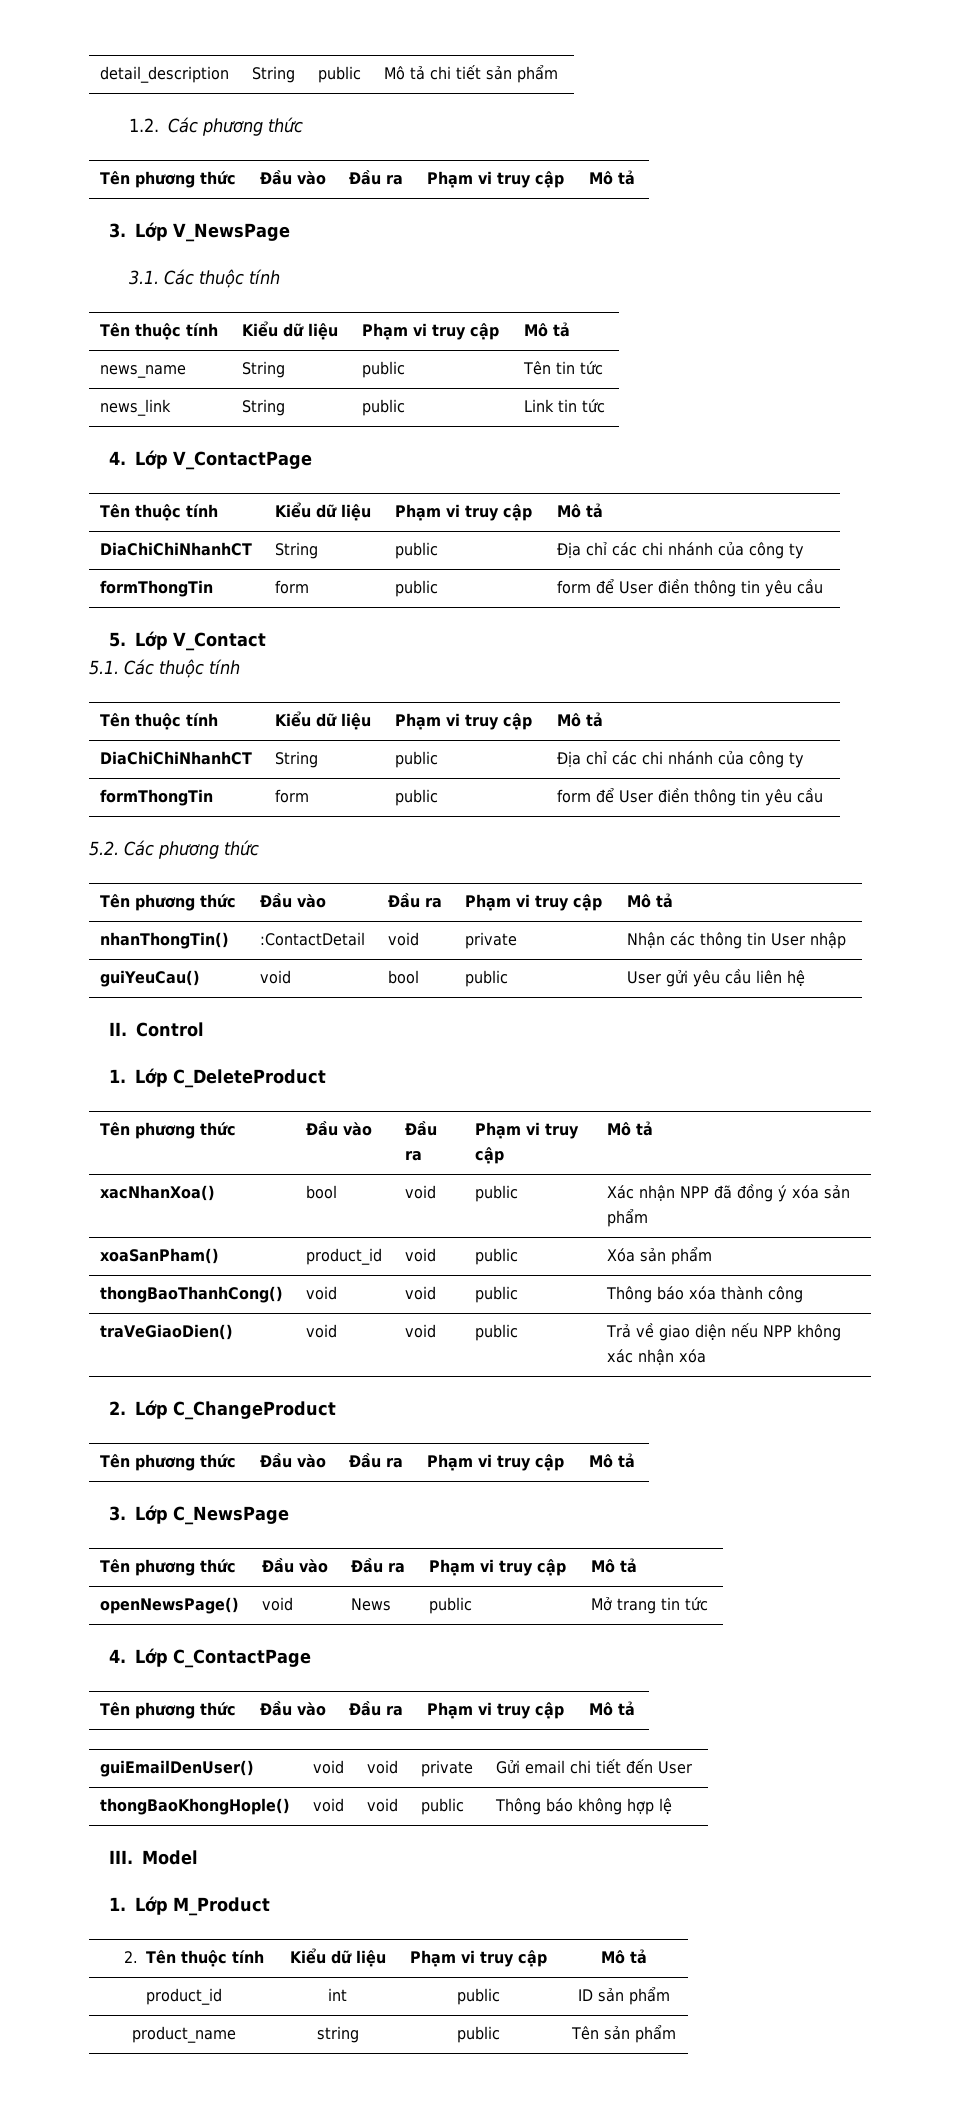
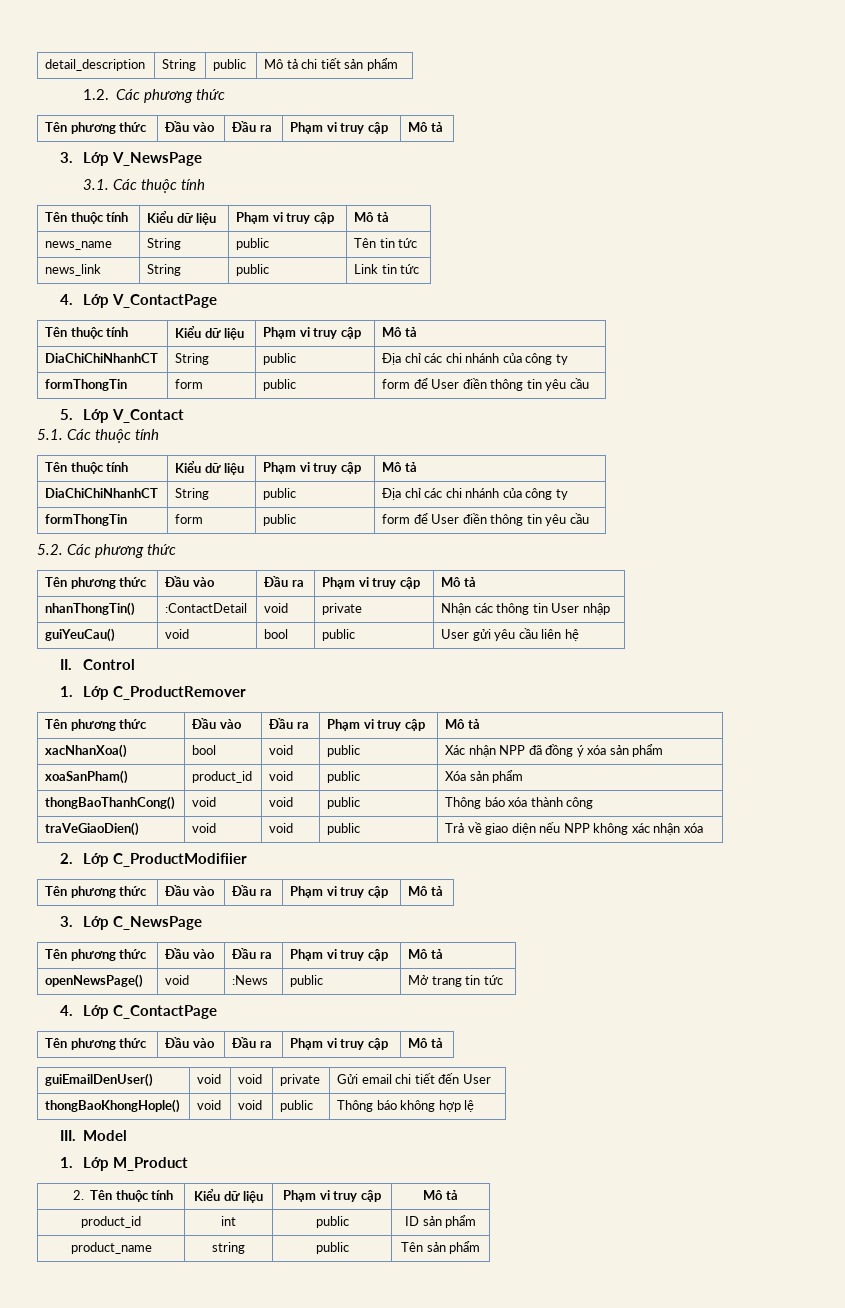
[173,1069,327,1088] C_DeleteProduct -> [112,686,246,700] C_ProductRemover
[173,1401,337,1420] C_ChangeProduct -> [112,853,247,867] C_ProductModifiier
[351,1598,392,1611] News -> [232,975,269,985] :News

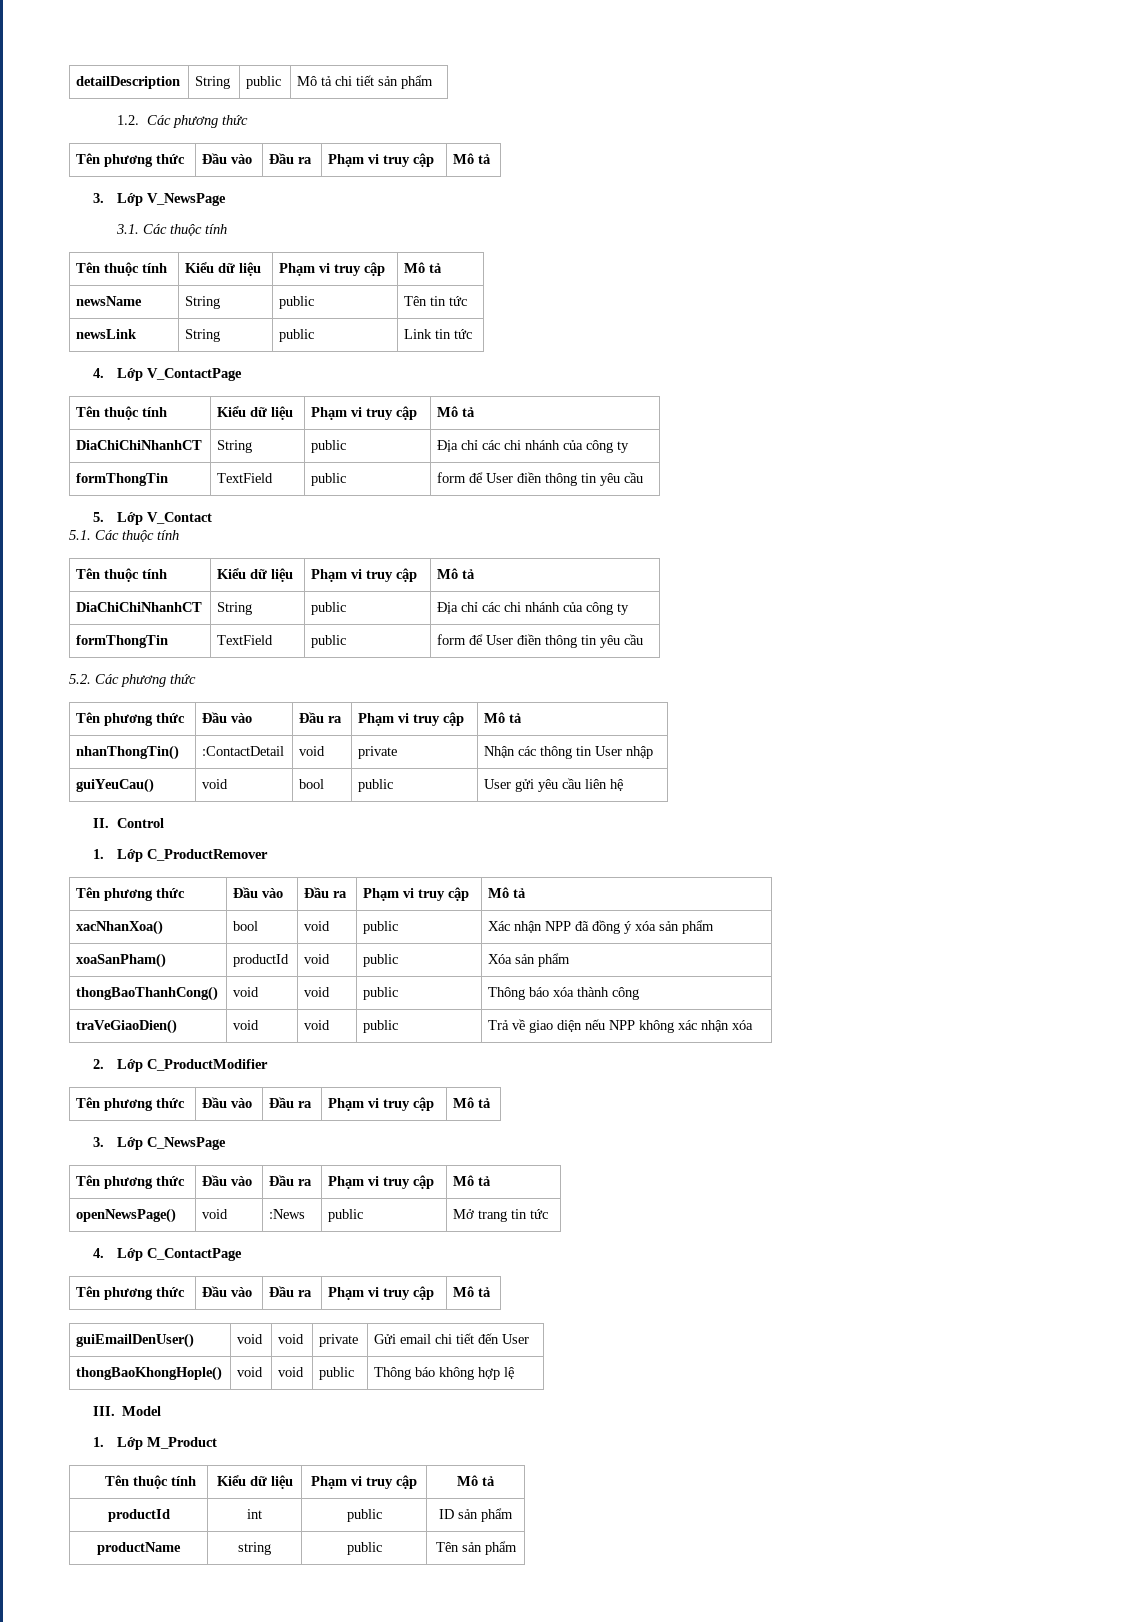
[45,59,146,71] detail_description -> [76,76,181,89] detailDescription
[45,241,113,250] news_name -> [76,296,143,306] newsName
[45,264,102,276] news_link -> [76,329,138,339] newsLink
[175,379,204,389] form -> [217,473,274,483] TextField
[175,514,204,524] form -> [217,635,274,645] TextField
[192,771,253,783] product_id -> [233,954,290,967] productId
[112,853,247,867] C_ProductModifiier -> [147,1059,269,1071] C_ProductModifier
[72,1190,84,1200] 2. -> (218, 1443) none
[81,1216,141,1228] product_id -> [107,1509,170,1522] productId
[70,1242,152,1254] product_name -> [97,1542,181,1555] productName

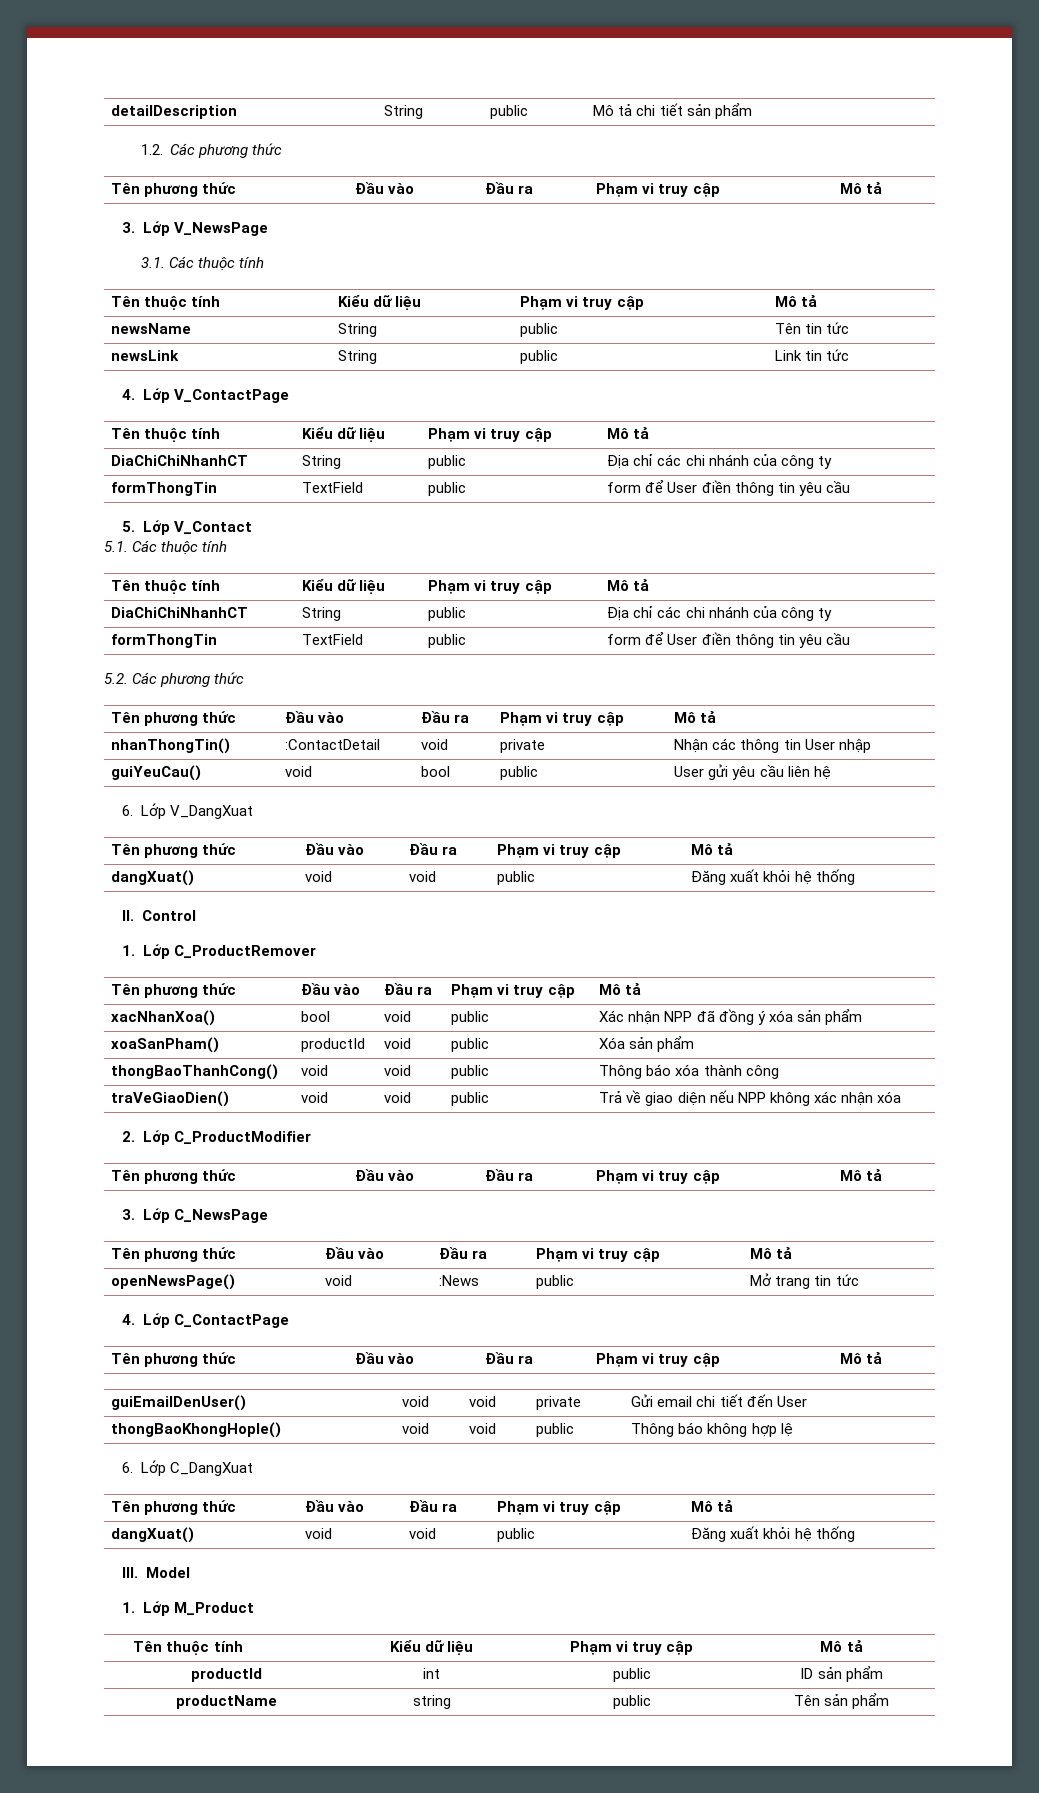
(624, 785) none -> [122,803,253,819] [111,843,237,858] [305,843,365,855] [409,843,458,855] [497,844,621,858] [691,843,734,855] [111,870,195,886] [305,871,333,882] [409,871,437,882] [497,871,536,885] [691,869,855,885] // 6. Lớp V_DangXuat // Tên phương thức | Đầu vào | Đầu ra | Phạm vi truy cập | Mô tả // dangXuat() | void | void | public | Đăng xuất khỏi hệ thống
(515, 1373) none -> [122,1460,253,1476] [111,1500,237,1515] [305,1500,365,1512] [409,1500,458,1512] [497,1501,621,1515] [691,1500,734,1512] [111,1527,195,1543] [305,1528,333,1539] [409,1528,437,1539] [497,1528,536,1542] [691,1526,855,1542] // 6. Lớp C_DangXuat // Tên phương thức | Đầu vào | Đầu ra | Phạm vi truy cập | Mô tả // dangXuat() | void | void | public | Đăng xuất khỏi hệ thống

